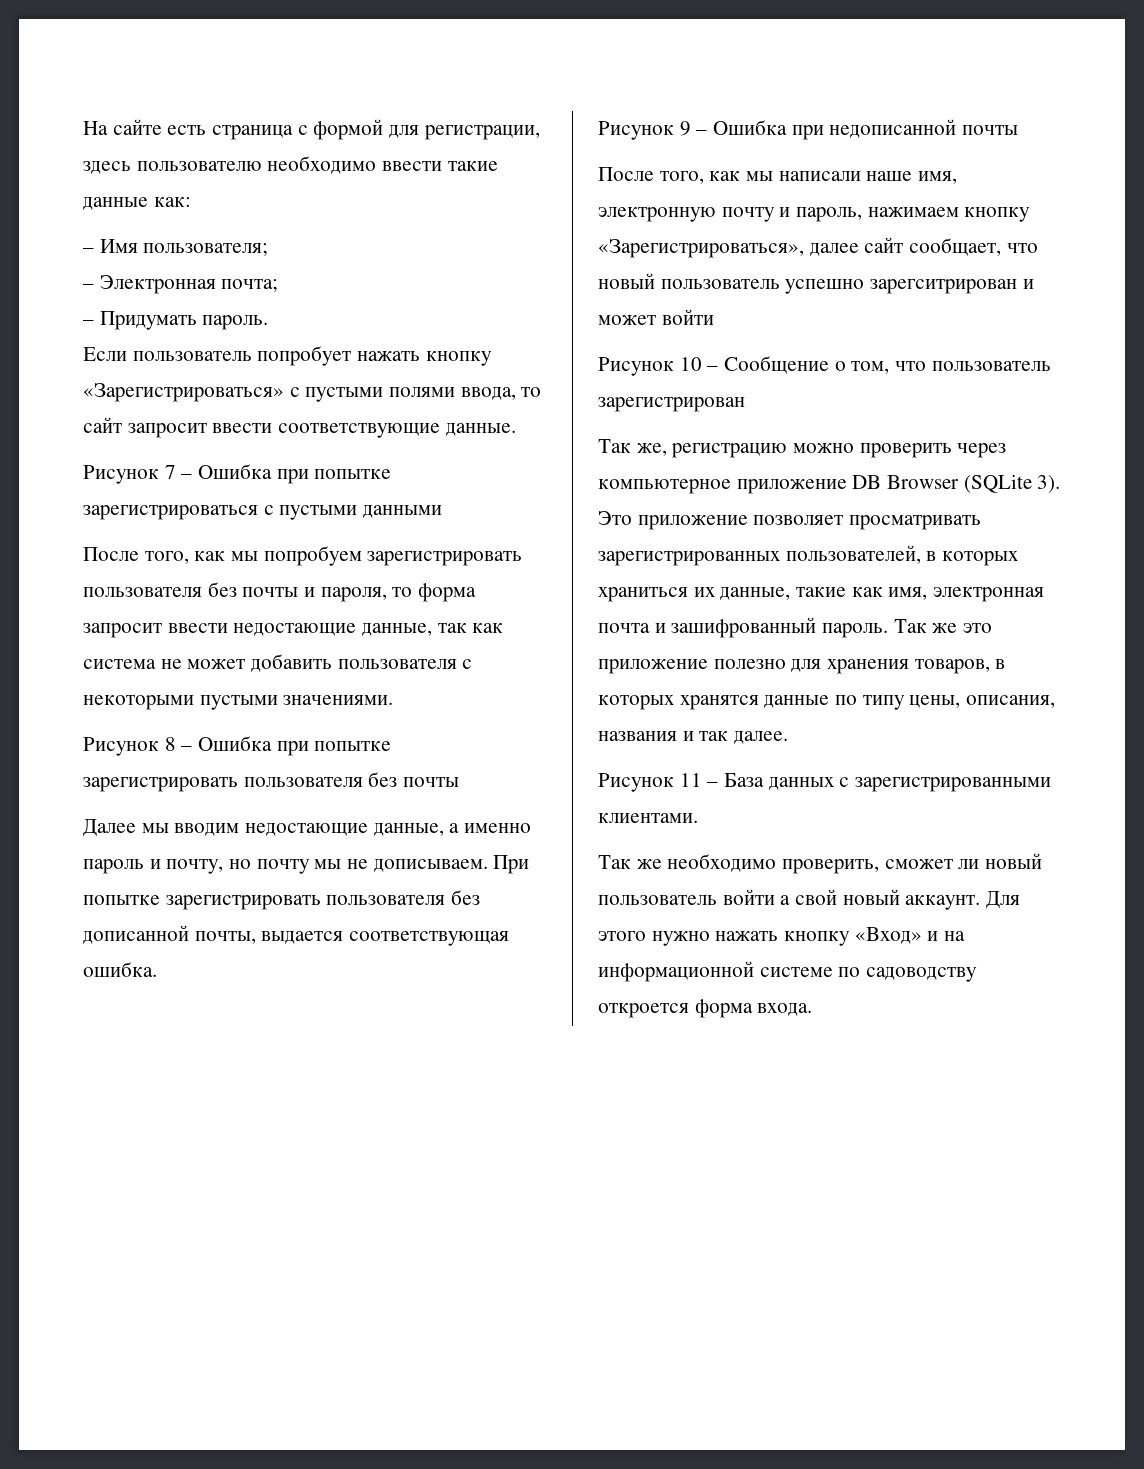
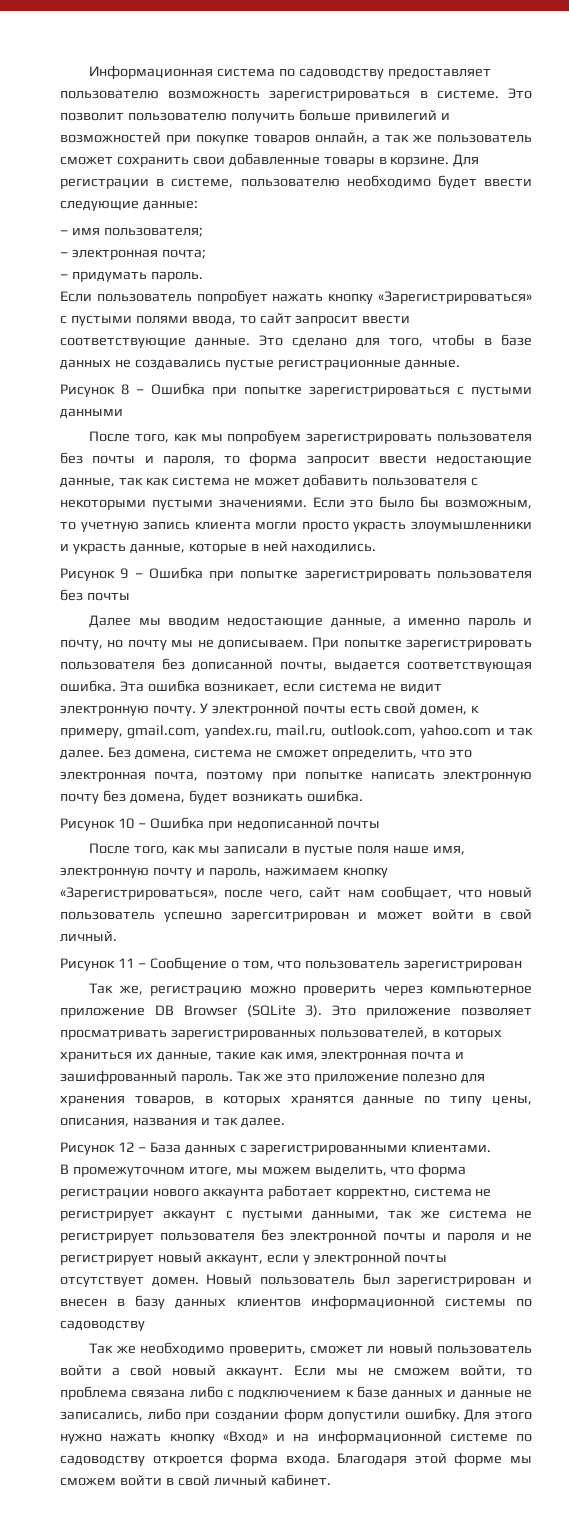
[83,119,540,140] [83,156,498,174] [83,197,191,210] [83,239,138,253] На сайте есть страница с формой для регистрации, здесь пользователю необходимо ввести такие данные как: // – Имя -> [89,65,492,79] [60,88,532,101] [60,109,450,123] [60,132,532,145] [60,153,480,167] [60,175,532,189] [60,200,198,211] [60,227,100,235] Информационная система по садоводству предоставляет пользователю возможность зарегистрироваться в системе. Это позволит пользователю получить больше привилегий и возможностей при покупке товаров онлайн, а так же пользователь сможет сохранить свои добавленные товары в корзине. Для регистрации в системе, пользователю необходимо будет ввести следующие данные: // – имя
[99,275,216,294] Электронная -> [71,249,158,260] электронная
[99,311,197,330] Придумать -> [71,271,147,282] придумать
[83,465,176,484] // Рисунок 7 -> [259,334,532,347] [60,359,460,370] [60,384,129,397] Это сделано для того, чтобы в базе данных не создавались пустые регистрационные данные. // Рисунок 8
[83,737,176,756] // Рисунок 8 -> [312,496,532,509] [60,521,532,532] [60,541,377,554] [60,568,129,581] Если это было бы возможным, то учетную запись клиента могли просто украсть злоумышленники и украсть данные, которые в ней находились. // Рисунок 9
[598,121,691,140] // Рисунок 9 -> [119,680,443,693] [60,703,480,716] [60,724,533,739] [60,747,473,760] [60,771,532,782] [60,790,363,804] [60,818,134,831] Эта ошибка возникает, если система не видит электронную почту. У электронной почты есть свой домен, к примеру, gmail.com, yandex.ru, mail.ru, outlook.com, yahoo.com и так далее. Без домена, система не сможет определить, что это электронная почта, поэтому при попытке написать электронную почту без домена, будет возникать ошибка. // Рисунок 10
[778,171,861,181] написали -> [224,845,389,856] записали в пустые поля
[809,237,904,256] далее сайт -> [224,887,375,899] после чего, сайт нам
[598,357,702,376] // Рисунок 10 -> [482,909,533,920] [60,931,117,942] [60,958,134,971] в свой личный. // Рисунок 11
[679,773,702,787] 11 -> [117,1142,134,1152] 12
(698, 818) none -> [60,1163,467,1177] [60,1185,492,1199] [60,1210,532,1221] [60,1229,532,1243] [60,1252,448,1265] [60,1273,532,1287] [60,1295,532,1309] [60,1320,145,1331] // В промежуточном итоге, мы можем выделить, что форма регистрации нового аккаунта работает корректно, система не регистрирует аккаунт с пустыми данными, так же система не регистрирует пользователя без электронной почты и пароля и не регистрирует новый аккаунт, если у электронной почты отсутствует домен. Новый пользователь был зарегистрирован и внесен в базу данных клиентов информационной системы по садоводству
(981, 902) none -> [293,1365,533,1377] [60,1386,533,1400] [60,1408,460,1422] Если мы не сможем войти, то проблема связана либо с подключением к базе данных и данные не записались, либо при создании форм допустили ошибку.
(813, 1009) none -> [337,1452,532,1466] [60,1474,331,1486] Благодаря этой форме мы сможем войти в свой личный кабинет.

